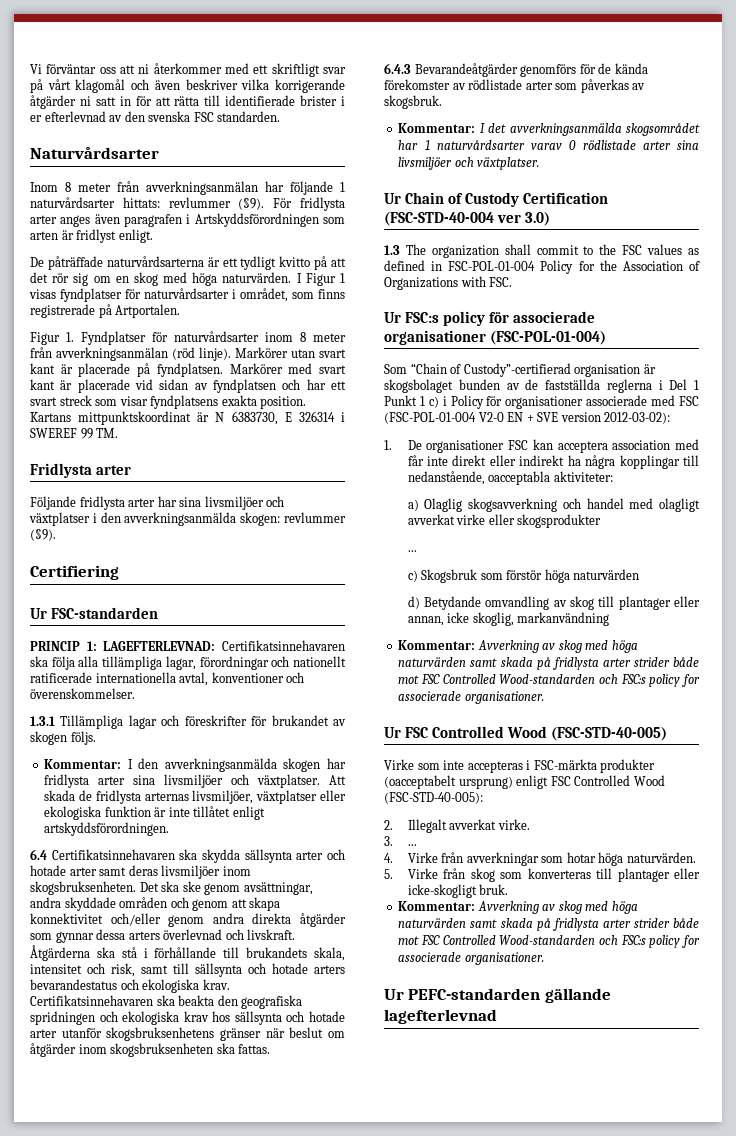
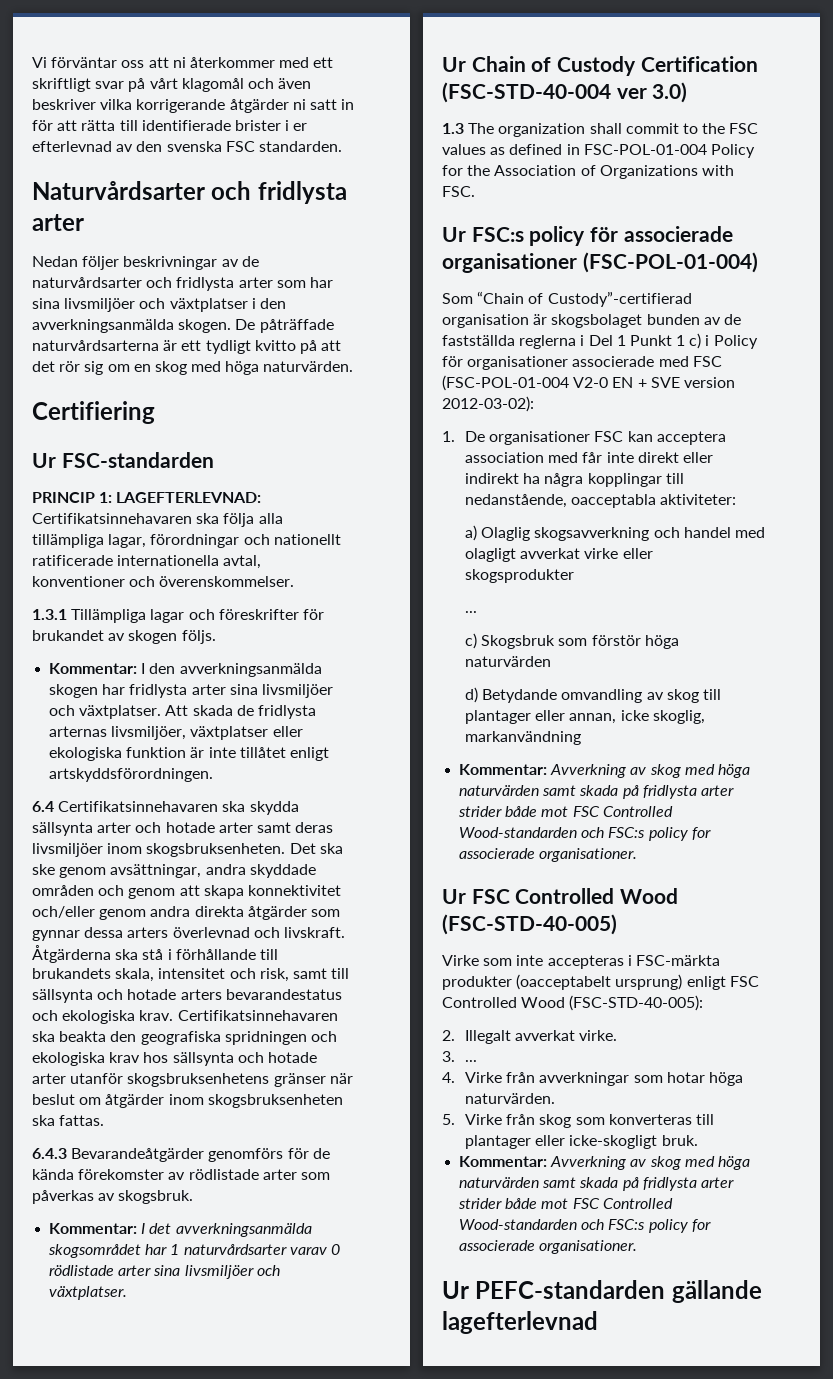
[30,181,345,195] [30,197,346,211] [30,213,345,227] [30,229,153,243] // Inom 8 meter från avverkningsanmälan har följande 1 naturvårdsarter hittats: revlummer (§9). För fridlysta arter anges även paragrafen i Artskyddsförordningen som arten är fridlyst enligt. // -> [211,181,347,204] [32,214,84,231] [32,256,259,270] [32,277,333,291] [32,298,286,312] [32,319,232,333] och fridlysta arter // Nedan följer beskrivningar av de naturvårdsarter och fridlysta arter som har sina livsmiljöer och växtplatser i den avverkningsanmälda skogen.
[296,273,346,286] [29,288,345,302] [30,304,181,318] [30,331,346,345] [30,347,346,361] [30,363,346,377] [30,379,346,393] [30,395,307,409] [30,411,345,425] [30,428,119,439] [30,463,132,478] [30,496,285,510] [29,512,346,526] [30,529,56,541] I Figur 1 visas fyndplatser för naturvårdsarter i området, som finns registrerade på Artportalen. // Figur 1. Fyndplatser för naturvårdsarter inom 8 meter från avverkningsanmälan (röd linje). Markörer utan svart kant är placerade på fyndplatsen. Markörer med svart kant är placerade vid sidan av fyndplatsen och har ett svart streck som visar fyndplatsens exakta position. Kartans mittpunktskoordinat är N 6383730, E 326314 i SWEREF 99 TM. // Fridlysta arter // Följande fridlysta arter har sina livsmiljöer och växtplatser i den avverkningsanmälda skogen: revlummer (§9). -> (354, 366) none

